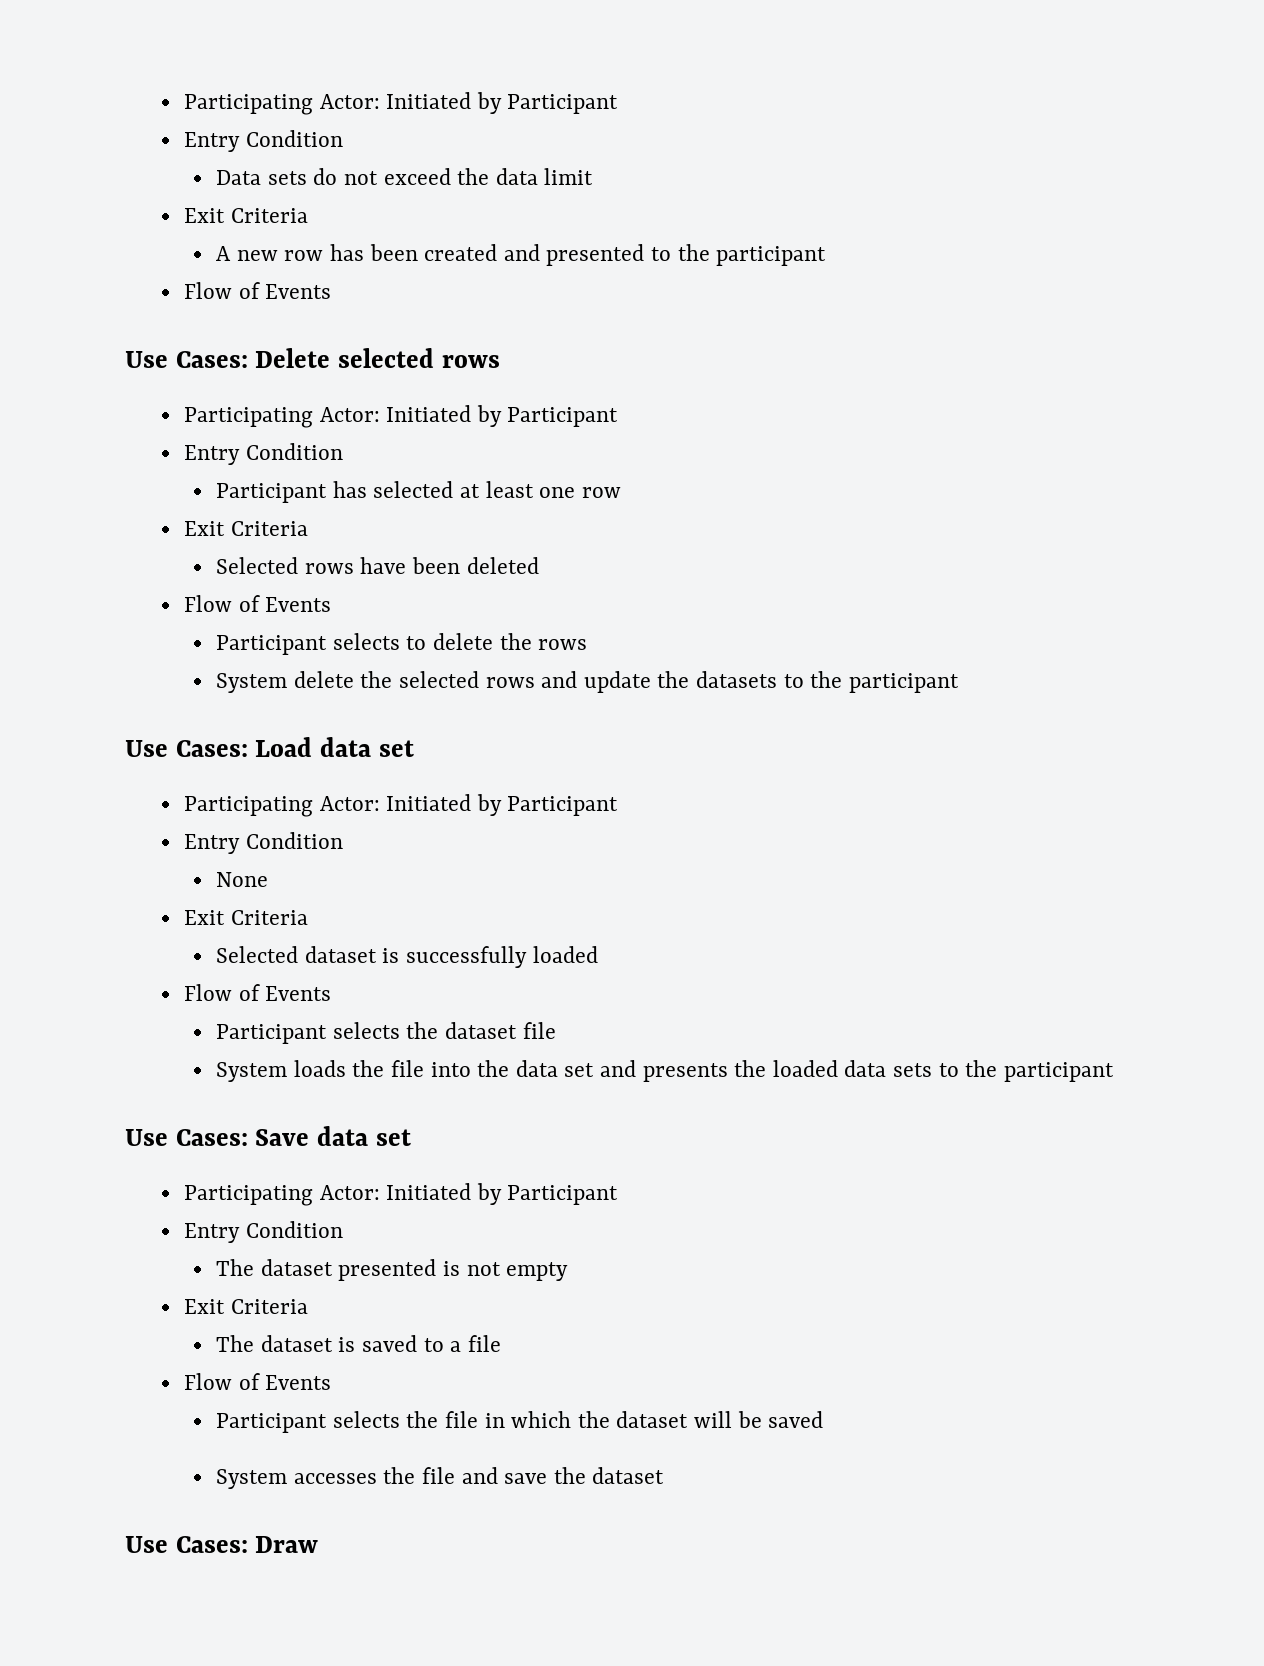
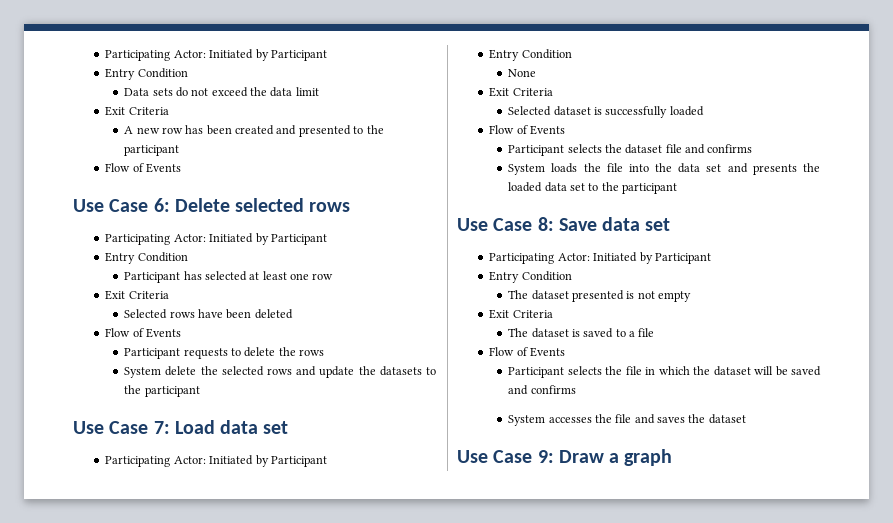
[175,351,248,368] Cases: -> [109,198,170,212] Case 6:
[332,633,400,650] selects -> [183,348,228,359] requests
[175,740,248,757] Cases: -> [109,421,170,434] Case 7:
(556, 1030) none -> [685,144,753,154] and confirms
[893,1060,1114,1082] [125,1129,248,1146] sets to the participant // Use Cases: -> [569,182,678,194] [457,217,554,231] set to the participant // Use Case 8:
(824, 1419) none -> [508,385,576,395] and confirms
[504,1473,548,1484] save -> [657,417,686,423] saves
[175,1536,319,1553] Cases: Draw -> [493,449,673,466] Case 9: Draw a graph

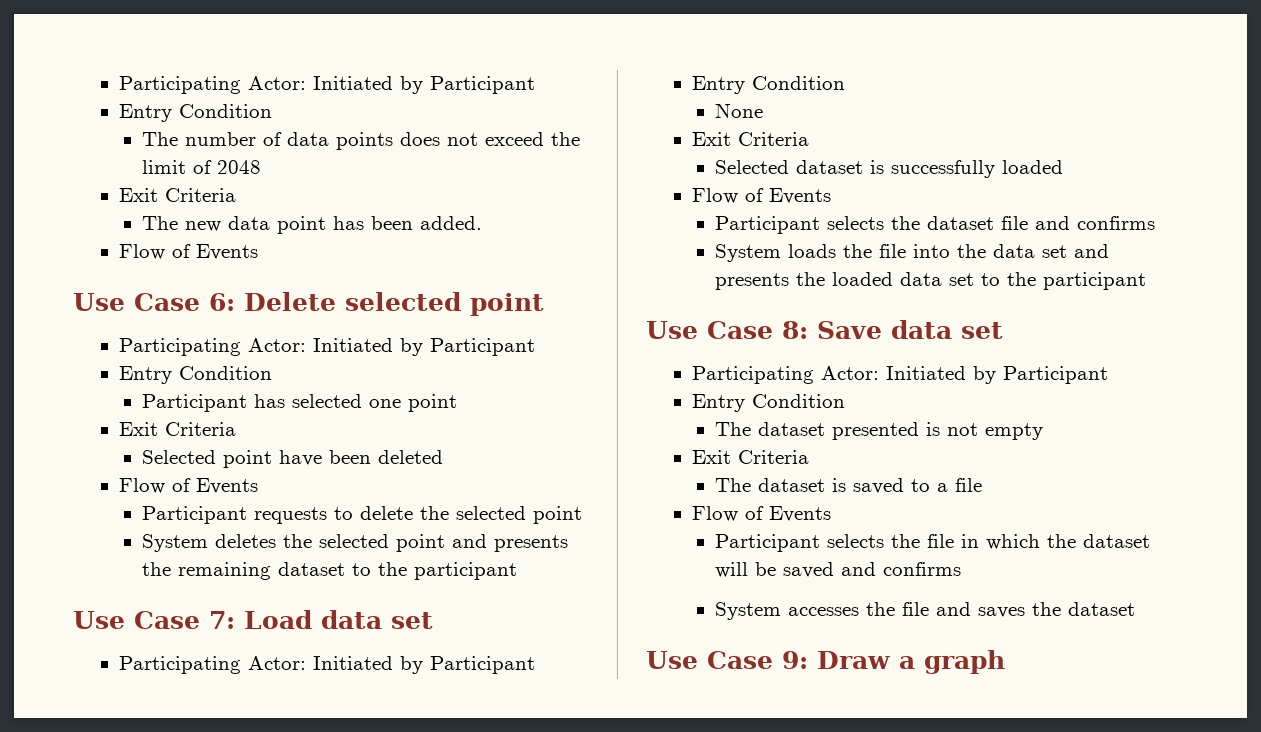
[105,49,327,61] [105,68,188,80] [124,87,188,97] Participating Actor: Initiated by Participant // Entry Condition // Data sets do -> [118,76,535,94] [118,104,272,122] [142,132,441,150] Participating Actor: Initiated by Participant // Entry Condition // The number of data points does
[270,87,293,97] data -> (581, 139) none
[105,106,169,116] [124,125,384,137] [124,145,180,156] // Exit Criteria // A new row has been created and presented to the participant -> [193,160,262,174] [118,188,236,202] [142,216,483,234] of 2048 // Exit Criteria // The new data point has been added.
[309,202,351,212] rows -> [470,293,544,316] point
[249,271,334,280] [105,290,169,300] [124,309,195,319] at least one row // Exit Criteria // Selected rows -> [369,394,458,412] [118,422,236,436] [142,450,273,468] one point // Exit Criteria // Selected point
[299,349,325,356] [124,366,422,378] rows // System delete the selected rows and update the datasets -> [456,506,583,524] [142,534,569,552] [142,562,346,580] selected point // System deletes the selected point and presents the remaining dataset

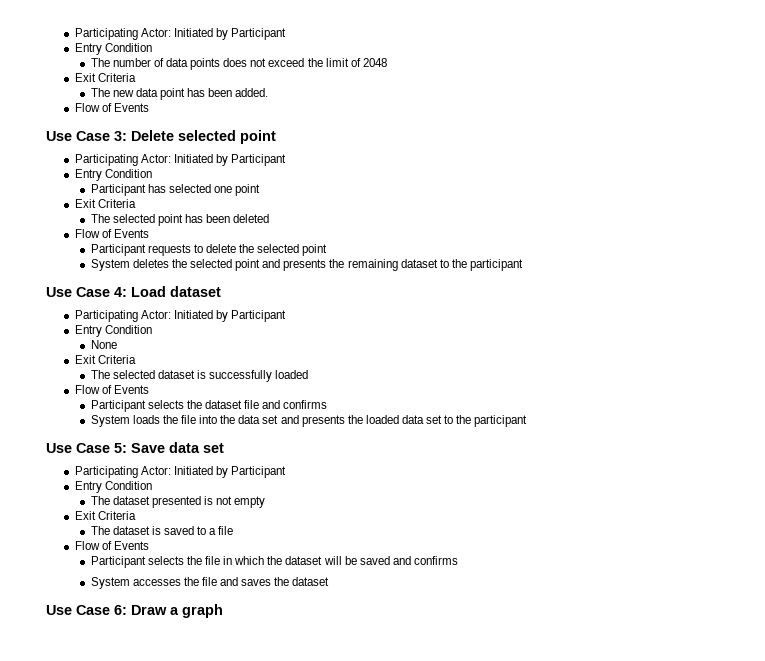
[209,293,235,311] 6: -> [114,131,127,141] 3:
[142,450,323,468] Selected point have -> [90,214,203,226] The selected point has
[209,610,433,629] 7: Load data set -> [114,286,221,297] 4: Load dataset
[715,160,790,174] Selected -> [90,370,155,379] The selected
[782,321,808,339] 8: -> [114,443,127,453] 5:
[782,651,808,669] 9: -> [114,605,127,615] 6:

